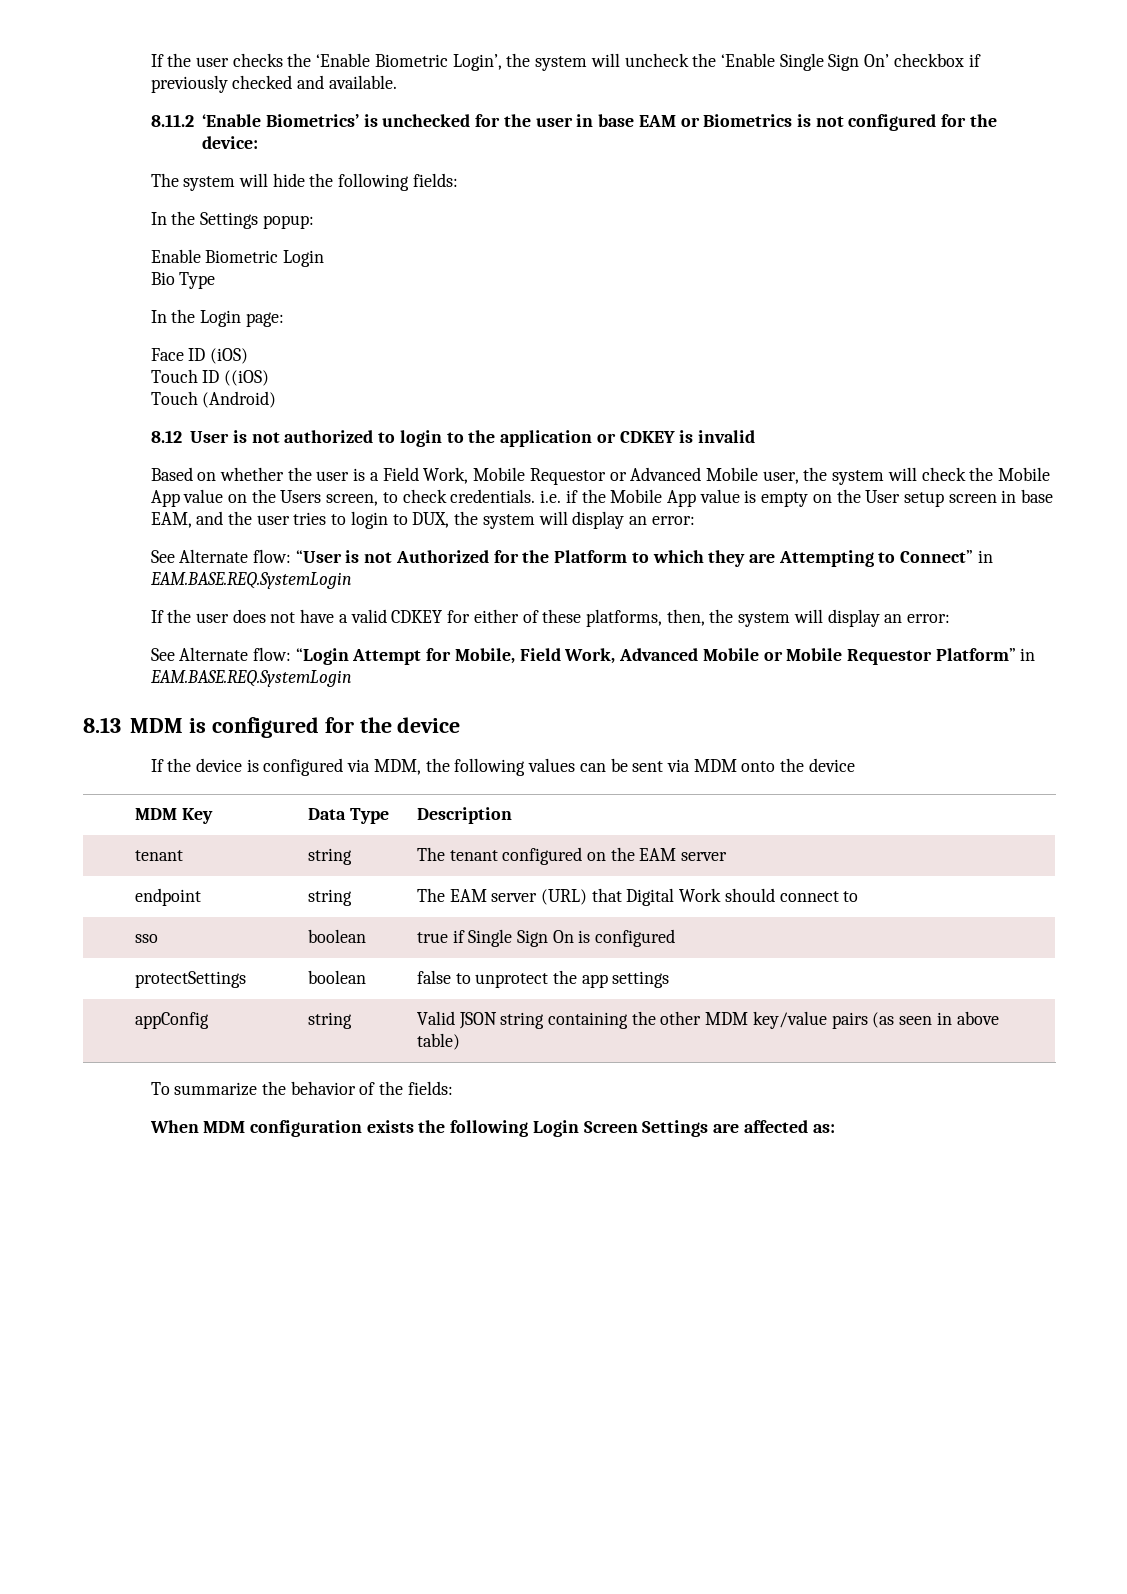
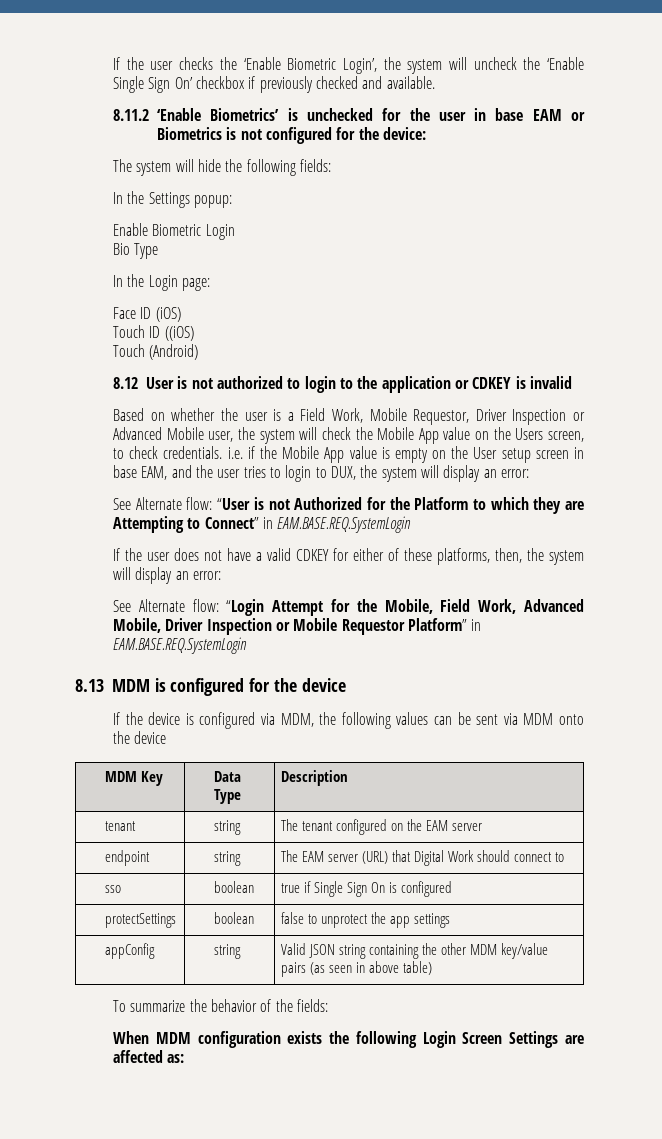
[529,468,606,485] Requestor -> [413,409,567,425] Requestor, Driver Inspection
(452, 654) none -> [356,599,377,612] the
[702,648,759,661] Mobile -> [113,618,272,635] Mobile, Driver Inspection

